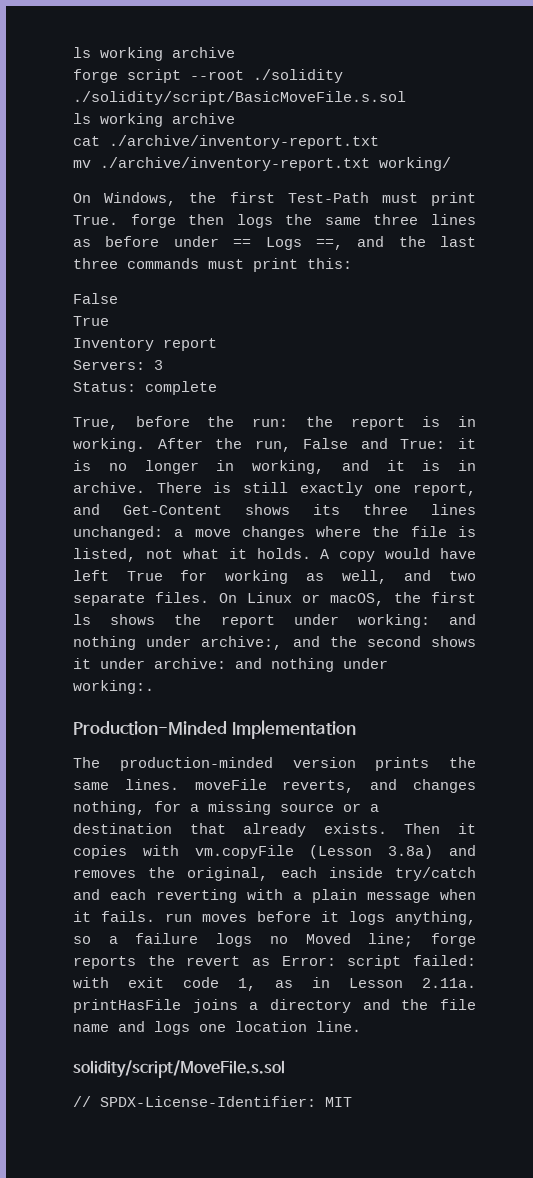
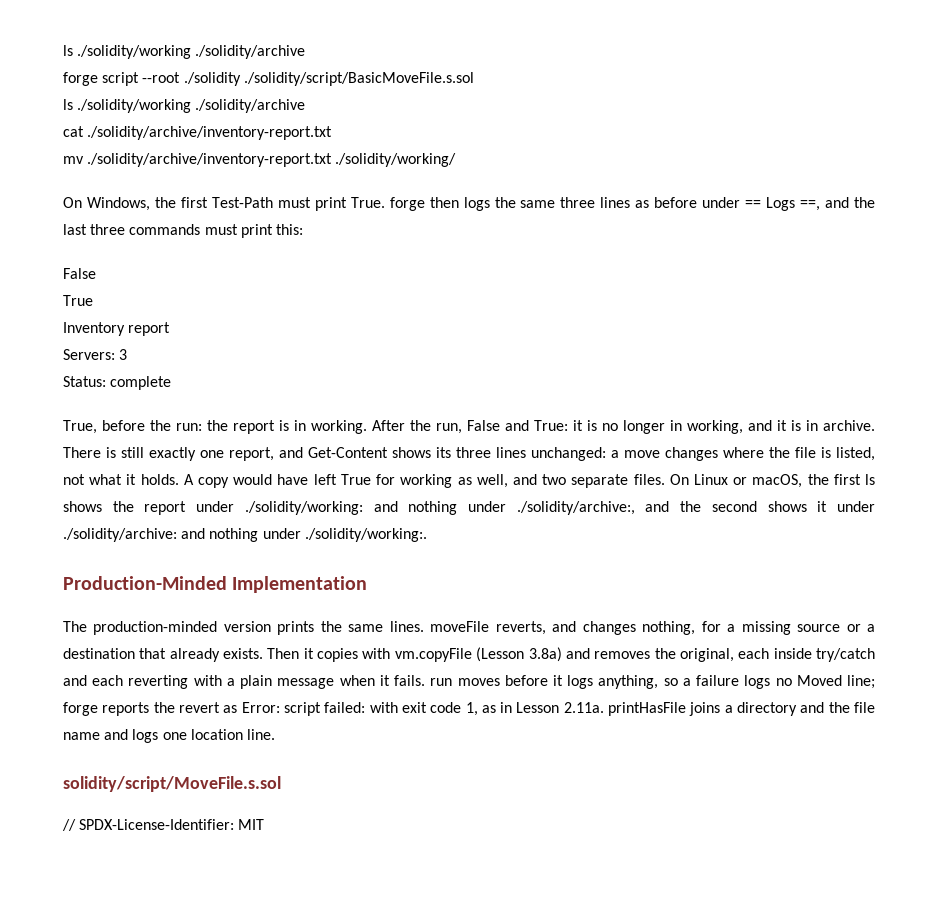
[73,47,235,61] ls working archive -> [63,45,306,59] ls ./solidity/working ./solidity/archive
[100,113,235,127] working archive -> [77,99,306,113] ./solidity/working ./solidity/archive
[109,135,379,149] ./archive/inventory-report.txt -> [87,126,333,140] ./solidity/archive/inventory-report.txt
[100,157,451,171] ./archive/inventory-report.txt working/ -> [87,153,457,167] ./solidity/archive/inventory-report.txt ./solidity/working/
[357,614,476,628] [73,636,283,650] working: and nothing under archive:, -> [244,501,635,515] ./solidity/working: and nothing under ./solidity/archive:,
[154,658,388,672] [73,680,154,694] archive: and nothing under working:. -> [63,528,427,542] ./solidity/archive: and nothing under ./solidity/working:.

